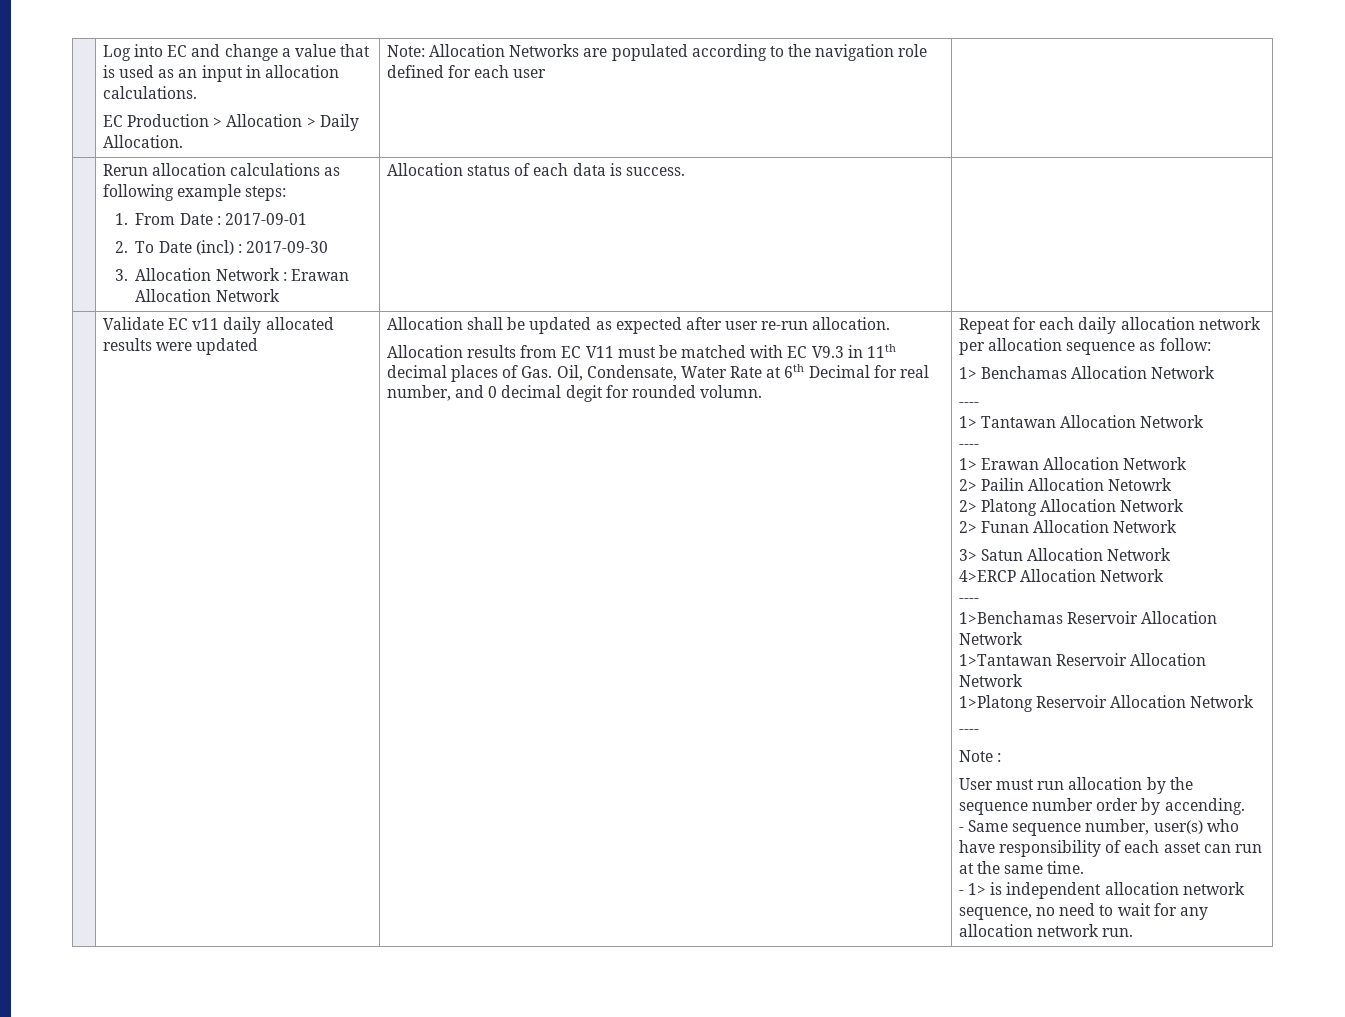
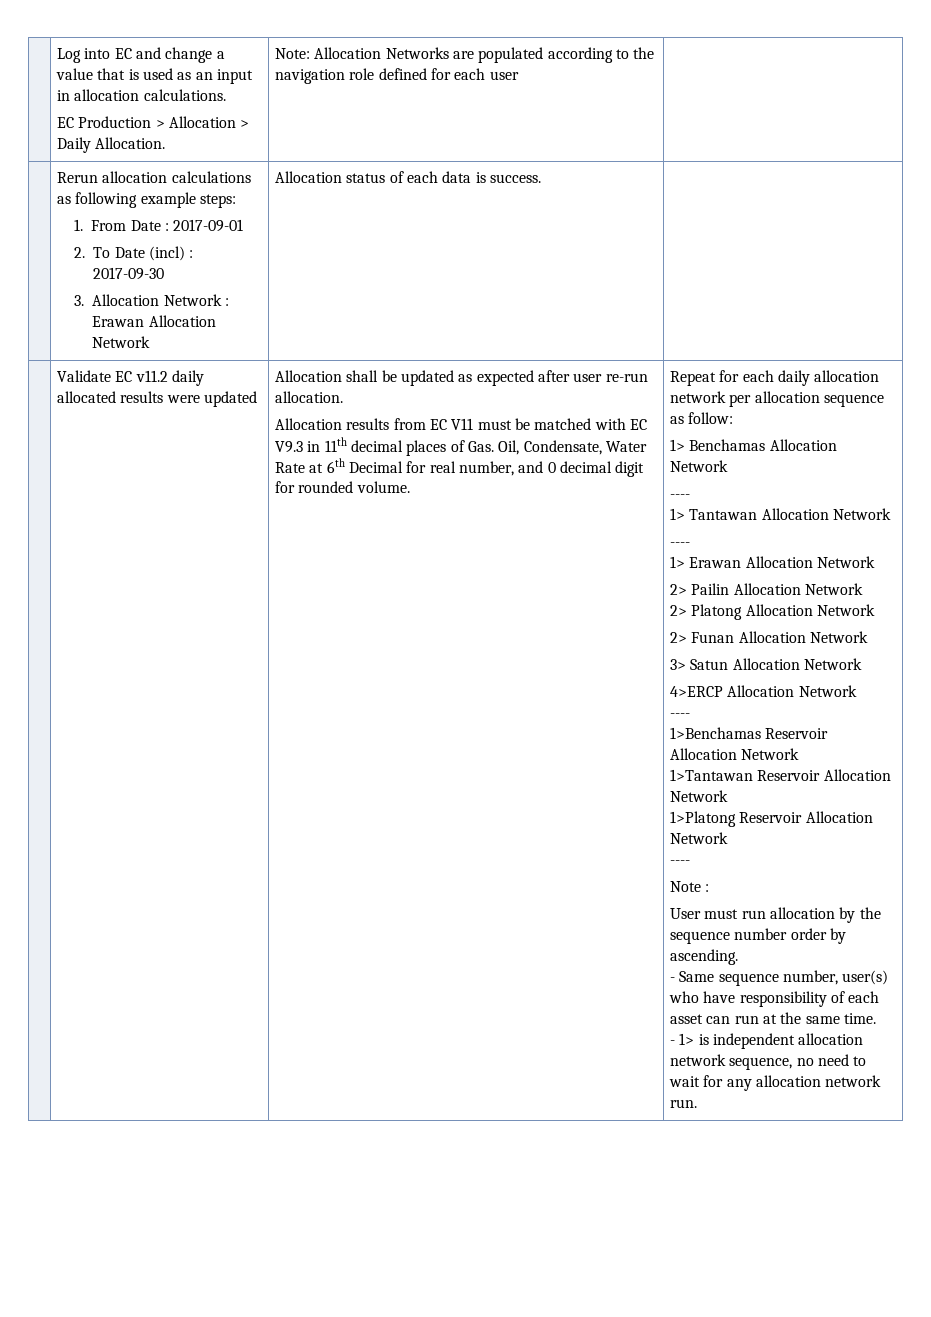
[192,318,220,330] v11 -> [135,370,168,382] v11.2
[565,385,603,402] degit -> [615,461,645,477] digit
[700,385,763,398] volumn. -> [356,481,410,493] volume.
[1108,478,1173,491] Netowrk -> [805,583,864,595] Network
[1164,798,1245,815] accending. -> [670,949,739,965] ascending.

